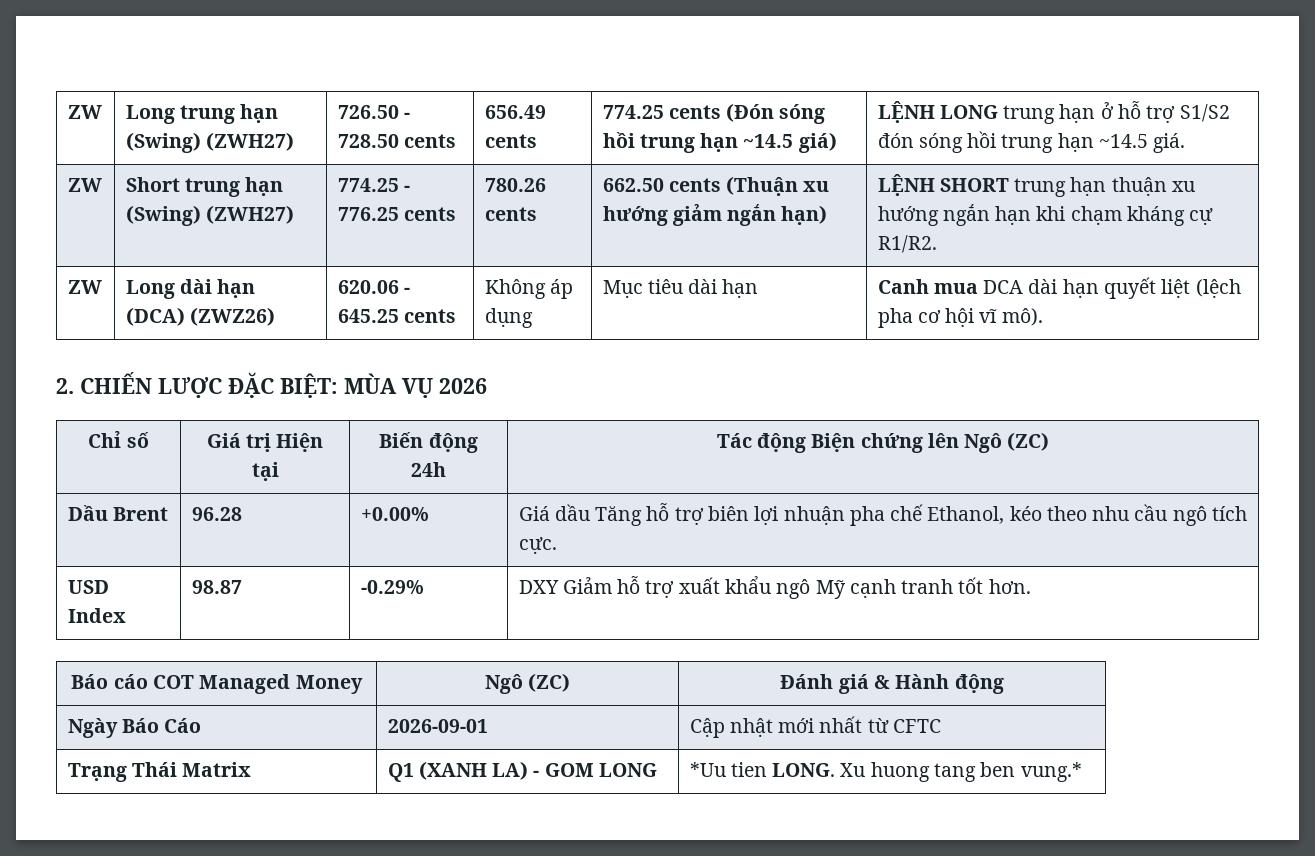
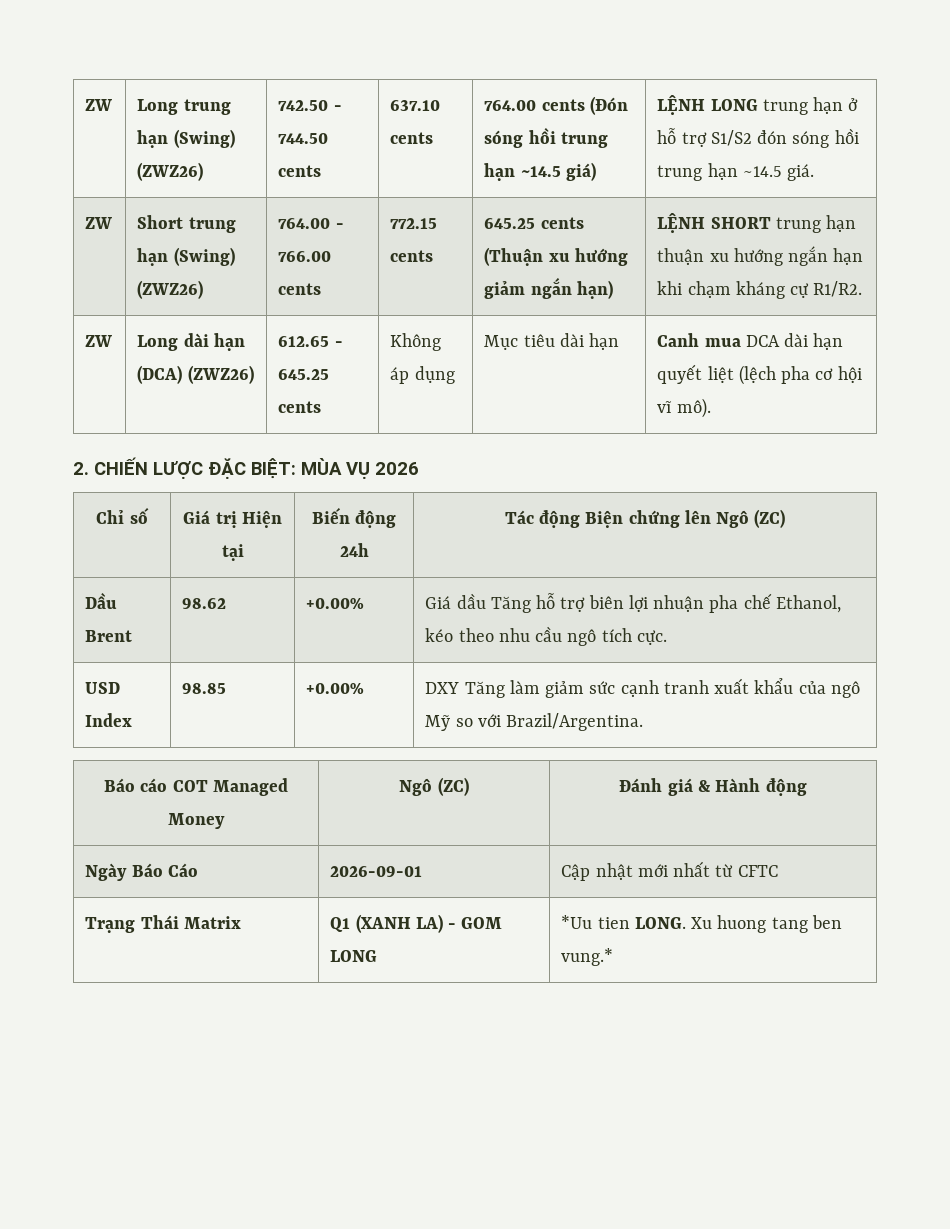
[205,132,294,151] [337,105,410,119] [337,134,456,148] [484,105,546,119] [484,134,537,148] [602,105,664,119] (ZWH27) | 726.50 - 728.50 cents | 656.49 cents | 774.25 -> [137,162,204,181] [278,100,342,111] [278,133,329,144] [278,165,322,177] [390,100,441,111] [390,132,434,144] [484,100,537,111] (ZWZ26) | 742.50 - 744.50 cents | 637.10 cents | 764.00
[205,205,294,224] [337,178,410,192] [337,207,456,221] [484,178,546,192] [484,207,537,221] [602,178,664,192] (ZWH27) | 774.25 - 776.25 cents | 780.26 cents | 662.50 -> [137,280,204,299] [278,218,344,229] [278,251,332,262] [278,283,322,295] [390,218,438,229] [390,250,434,262] [484,218,536,229] (ZWZ26) | 764.00 - 766.00 cents | 772.15 cents | 645.25
[337,280,399,294] 620.06 -> [278,336,330,347] 612.65
[191,507,242,521] 96.28 -> [182,598,227,609] 98.62
[191,580,242,594] [360,580,424,594] 98.87 | -0.29% -> [182,683,227,694] [306,683,365,694] 98.85 | +0.00%
[562,576,675,598] Giảm hỗ trợ -> [464,680,709,698] Tăng làm giảm sức cạnh tranh
(772, 585) none -> [798,681,826,694] của
[849,577,1031,598] cạnh tranh tốt hơn. -> [455,713,644,731] so với Brazil/Argentina.

